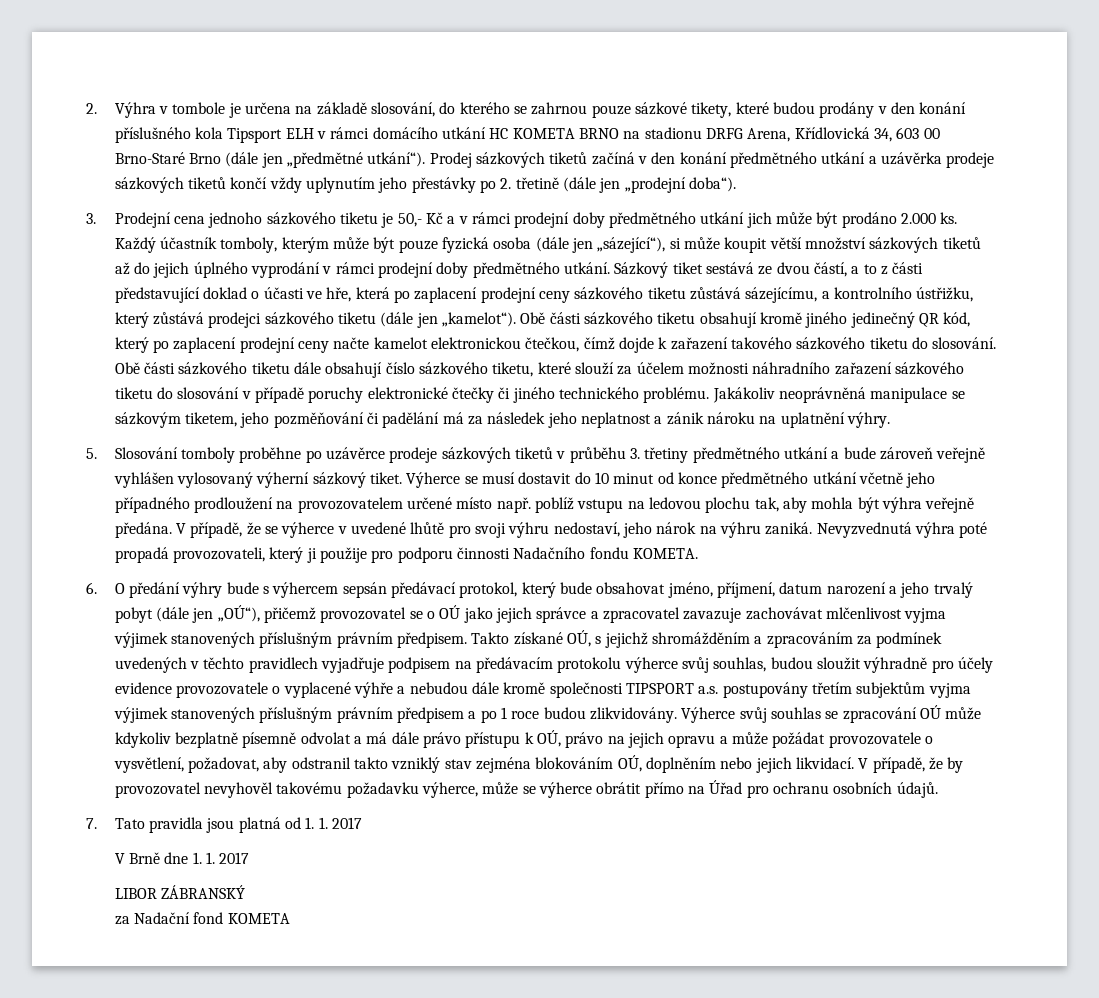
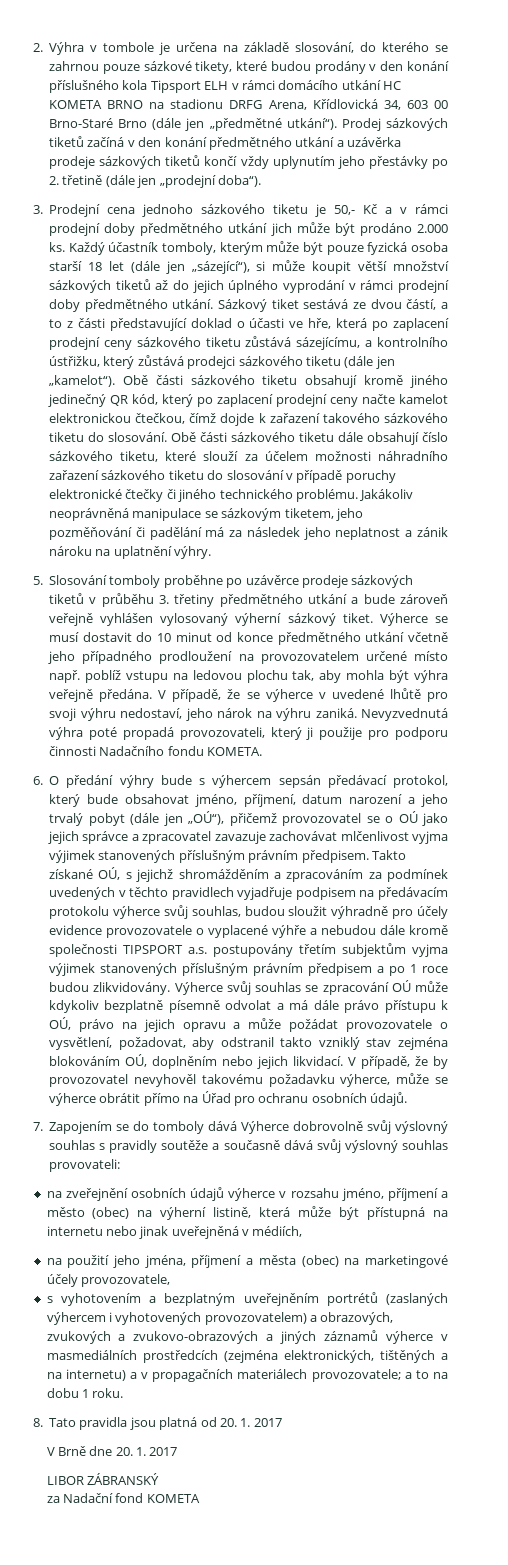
(532, 243) none -> [49,261,124,271] starší 18 let
(97, 823) none -> [49,1120,449,1134] [49,1139,449,1153] [49,1159,121,1172] [46,1187,448,1201] [46,1206,448,1220] [46,1226,303,1239] [46,1255,448,1268] [46,1274,170,1287] [46,1292,448,1306] [46,1312,394,1325] [46,1330,448,1344] [46,1350,448,1363] [46,1369,448,1382] [46,1388,124,1398] [32,1418,43,1427] Zapojením se do tomboly dává Výherce dobrovolně svůj výslovný souhlas s pravidly soutěže a současně dává svůj výslovný souhlas provovateli: // na zveřejnění osobních údajů výherce v rozsahu jméno, příjmení a město (obec) na výherní listině, která může být přístupná na internetu nebo jinak uveřejněná v médiích, // na použití jeho jména, příjmení a města (obec) na marketingové účely provozovatele, // s vyhotovením a bezplatným uveřejněním portrétů (zaslaných výhercem i vyhotovených provozovatelem) a obrazových, zvukových a zvukovo-obrazových a jiných záznamů výherce v masmediálních prostředcích (zejména elektronických, tištěných a na internetu) a v propagačních materiálech provozovatele; a to na dobu 1 roku. // 8.
[305,817,315,829] 1. -> [219,1418,237,1427] 20.
[192,852,202,864] 1. -> [115,1447,133,1456] 20.

